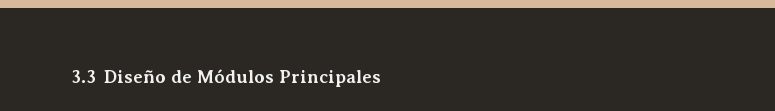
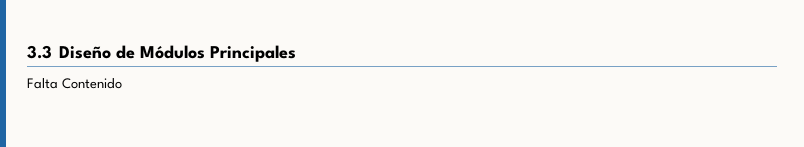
(381, 78) none -> [27,78,122,89] // Falta Contenido

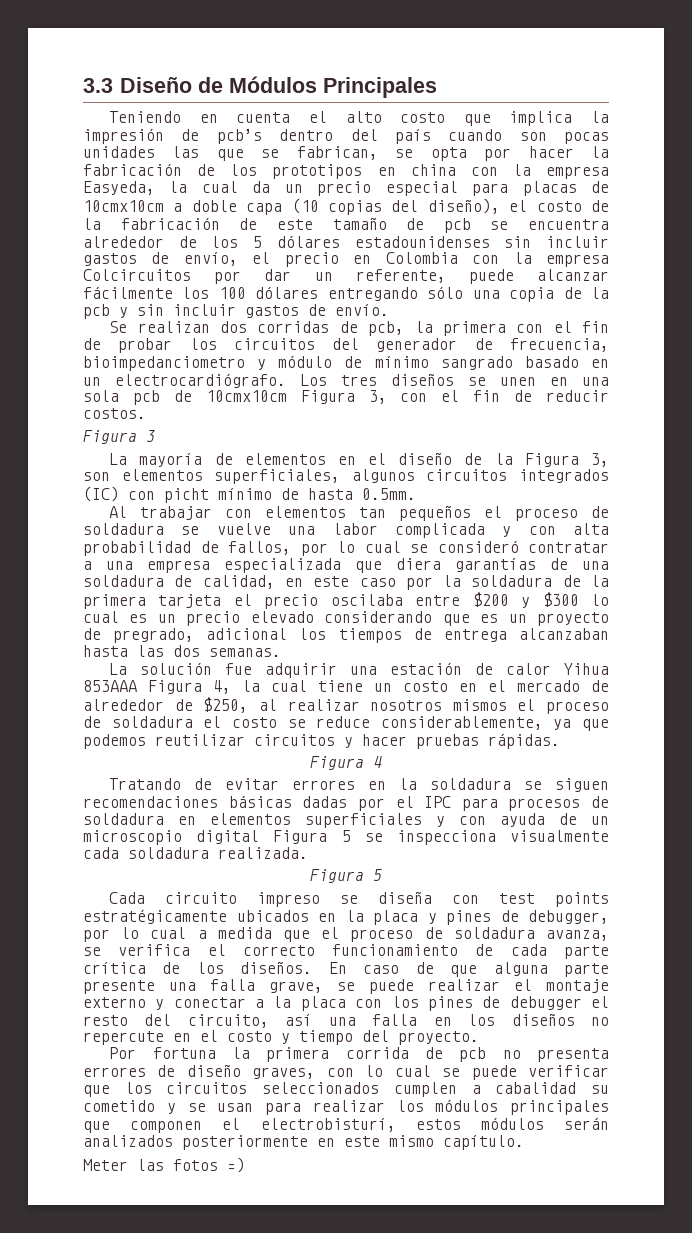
[27,78,122,89] Falta Contenido -> [109,111,610,126] [83,128,609,144] [83,146,609,161] [83,163,609,179] [83,181,610,196] [83,198,609,215] [83,217,609,233] [83,235,609,248] [83,252,609,267] [83,269,609,284] [83,286,610,302] [83,304,389,319] [109,321,609,336] [83,338,609,353] [83,355,610,371] [83,373,609,388] [83,390,609,405] [83,408,146,419] [83,430,155,444] [109,452,610,467] [83,469,609,484] [83,486,416,503] [109,505,610,521] [83,523,609,538] [83,540,609,556] [83,558,609,573] [83,575,610,590] [83,592,610,609] [83,611,609,626] [83,628,609,643] [83,645,281,657] [109,662,610,678] [83,680,609,694] [83,697,609,714] [83,716,609,731] [83,733,560,749] [310,756,382,770] [109,778,610,792] [83,795,609,811] [83,813,609,828] [83,830,609,845] [83,847,308,859] [310,869,382,883] [109,891,609,907] [83,909,609,925] [83,927,609,942] [83,944,609,959] [83,961,609,977] [83,979,609,994] [83,996,610,1011] [83,1013,609,1028] [83,1030,479,1045] [109,1047,610,1062] [83,1064,610,1080] [83,1082,609,1097] [83,1099,609,1115] [83,1117,609,1133] [83,1135,524,1150] [83,1157,245,1173] Teniendo en cuenta el alto costo que implica la impresión de pcb’s dentro del país cuando son pocas unidades las que se fabrican, se opta por hacer la fabricación de los prototipos en china con la empresa Easyeda, la cual da un precio especial para placas de 10cmx10cm a doble capa (10 copias del diseño), el costo de la fabricación de este tamaño de pcb se encuentra alrededor de los 5 dólares estadounidenses sin incluir gastos de envío, el precio en Colombia con la empresa Colcircuitos por dar un referente, puede alcanzar fácilmente los 100 dólares entregando sólo una copia de la pcb y sin incluir gastos de envío. // Se realizan dos corridas de pcb, la primera con el fin de probar los circuitos del generador de frecuencia, bioimpedanciometro y módulo de mínimo sangrado basado en un electrocardiógrafo. Los tres diseños se unen en una sola pcb de 10cmx10cm Figura 3, con el fin de reducir costos. // Figura 3 // La mayoría de elementos en el diseño de la Figura 3, son elementos superficiales, algunos circuitos integrados (IC) con picht mínimo de hasta 0.5mm. // Al trabajar con elementos tan pequeños el proceso de soldadura se vuelve una labor complicada y con alta probabilidad de fallos, por lo cual se consideró contratar a una empresa especializada que diera garantías de una soldadura de calidad, en este caso por la soldadura de la primera tarjeta el precio oscilaba entre $200 y $300 lo cual es un precio elevado considerando que es un proyecto de pregrado, adicional los tiempos de entrega alcanzaban hasta las dos semanas. // La solución fue adquirir una estación de calor Yihua 853AAA Figura 4, la cual tiene un costo en el mercado de alrededor de $250, al realizar nosotros mismos el proceso de soldadura el costo se reduce considerablemente, ya que podemos reutilizar circuitos y hacer pruebas rápidas. // Figura 4 // Tratando de evitar errores en la soldadura se siguen recomendaciones básicas dadas por el IPC para procesos de soldadura en elementos superficiales y con ayuda de un microscopio digital Figura 5 se inspecciona visualmente cada soldadura realizada. // Figura 5 // Cada circuito impreso se diseña con test points estratégicamente ubicados en la placa y pines de debugger, por lo cual a medida que el proceso de soldadura avanza, se verifica el correcto funcionamiento de cada parte crítica de los diseños. En caso de que alguna parte presente una falla grave, se puede realizar el montaje externo y conectar a la placa con los pines de debugger el resto del circuito, así una falla en los diseños no repercute en el costo y tiempo del proyecto. // Por fortuna la primera corrida de pcb no presenta errores de diseño graves, con lo cual se puede verificar que los circuitos seleccionados cumplen a cabalidad su cometido y se usan para realizar los módulos principales que componen el electrobisturí, estos módulos serán analizados posteriormente en este mismo capítulo. // Meter las fotos =)

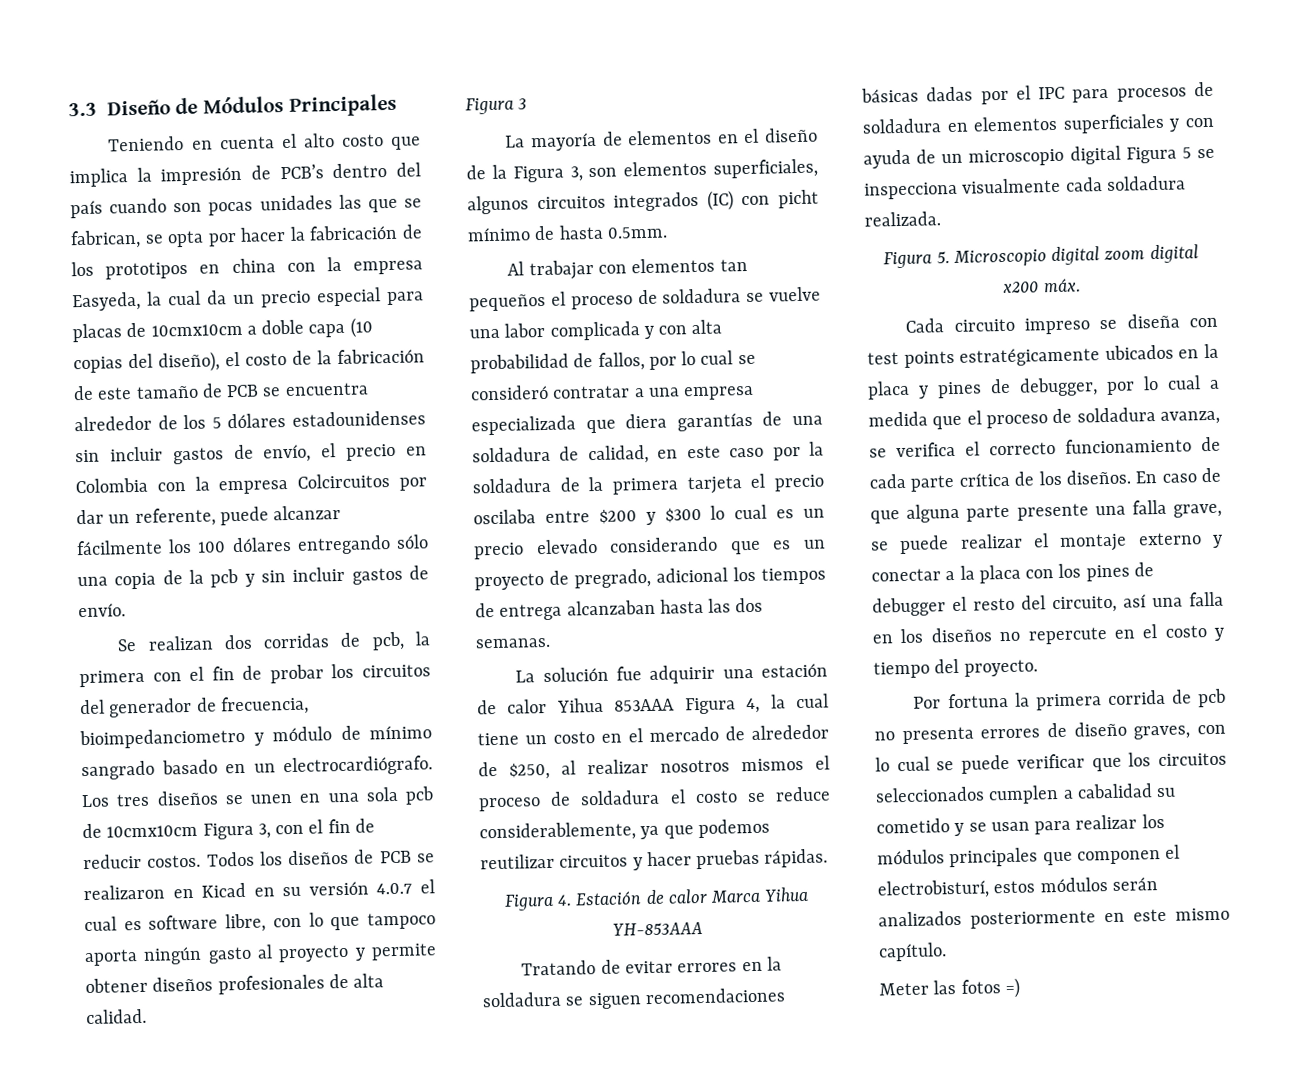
[216,129,262,144] pcb’s -> [279,164,324,180] PCB’s
[443,218,471,233] pcb -> [226,384,260,398] PCB
(146, 413) none -> [205,849,435,867] [83,879,435,901] [84,912,437,933] [84,943,437,967] [85,973,385,995] [86,1008,147,1025] Todos los diseños de PCB se realizaron en Kicad en su versión 4.0.7 el cual es software libre, con lo que tampoco aporta ningún gasto al proyecto y permite obtener diseños profesionales de alta calidad.
[373,756,382,768] 4 -> [556,886,810,906] [611,921,703,936] 4. Estación de calor Marca Yihua YH-853AAA
[373,869,382,881] 5 -> [936,244,1199,267] [1002,278,1081,293] 5. Microscopio digital zoom digital x200 máx.

